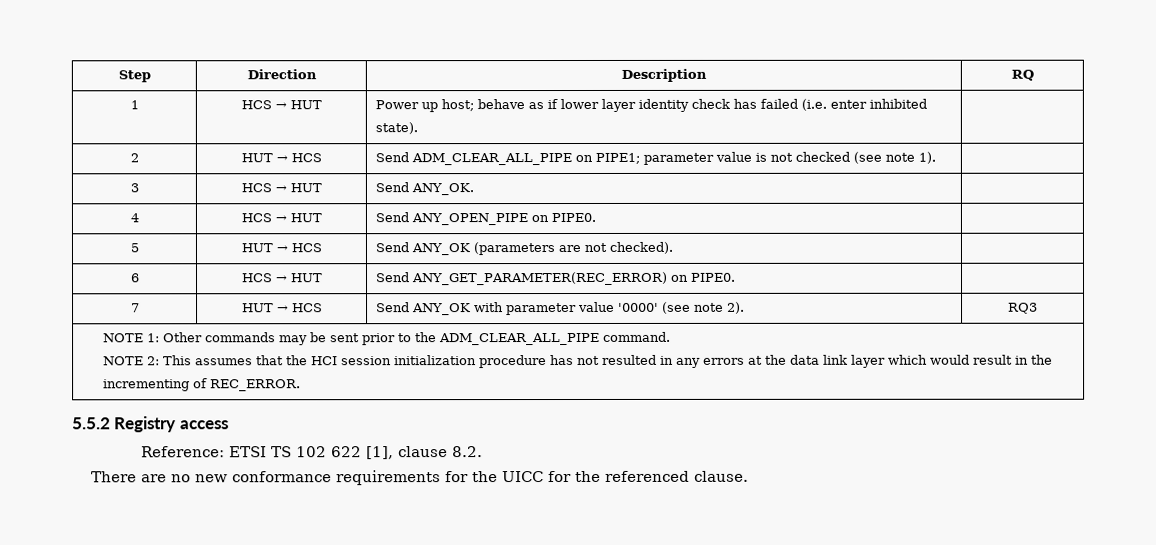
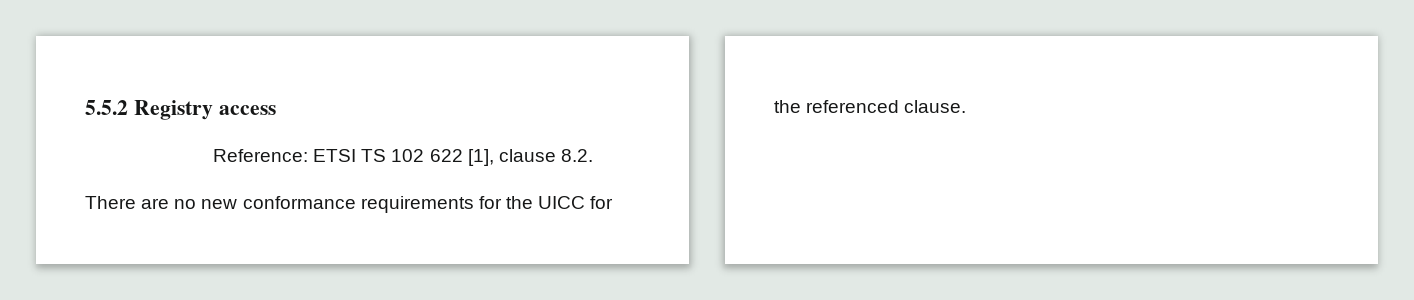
[117,70,151,83] [246,69,317,80] [620,68,707,82] [1010,69,1034,81] [129,100,139,110] [240,100,322,110] [374,98,927,113] [374,122,418,135] [129,153,139,163] [240,153,322,163] [374,151,936,166] [129,183,139,193] [240,183,322,193] [374,182,474,196] [129,213,139,223] [240,213,322,223] [374,212,596,226] [129,243,139,253] [240,243,322,253] [374,241,673,256] [130,273,140,283] [241,273,323,283] [374,271,736,286] [130,303,140,313] [241,303,323,313] [375,301,745,316] [1008,302,1038,314] [102,331,671,346] [102,354,1053,369] [102,378,301,392] Step | Direction | Description | RQ // 1 | HCS → HUT | Power up host; behave as if lower layer identity check has failed (i.e. enter inhibited state). | // 2 | HUT → HCS | Send ADM_CLEAR_ALL_PIPE on PIPE1; parameter value is not checked (see note 1). | // 3 | HCS → HUT | Send ANY_OK. | // 4 | HCS → HUT | Send ANY_OPEN_PIPE on PIPE0. | // 5 | HUT → HCS | Send ANY_OK (parameters are not checked). | // 6 | HCS → HUT | Send ANY_GET_PARAMETER(REC_ERROR) on PIPE0. | // 7 | HUT → HCS | Send ANY_OK with parameter value '0000' (see note 2). | RQ3 // NOTE 1: Other commands may be sent prior to the ADM_CLEAR_ALL_PIPE command. // NOTE 2: This assumes that the HCI session initialization procedure has not resulted in any errors at the data link layer which would result in the incrementing of REC_ERROR. // -> (85, 107) none

